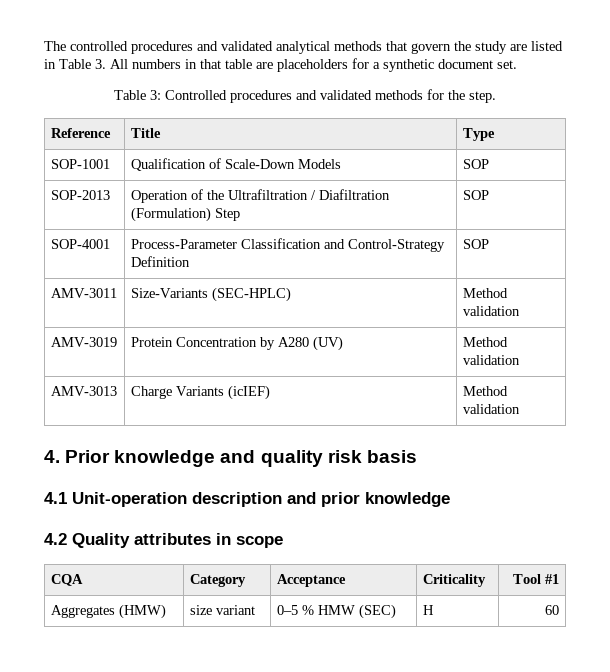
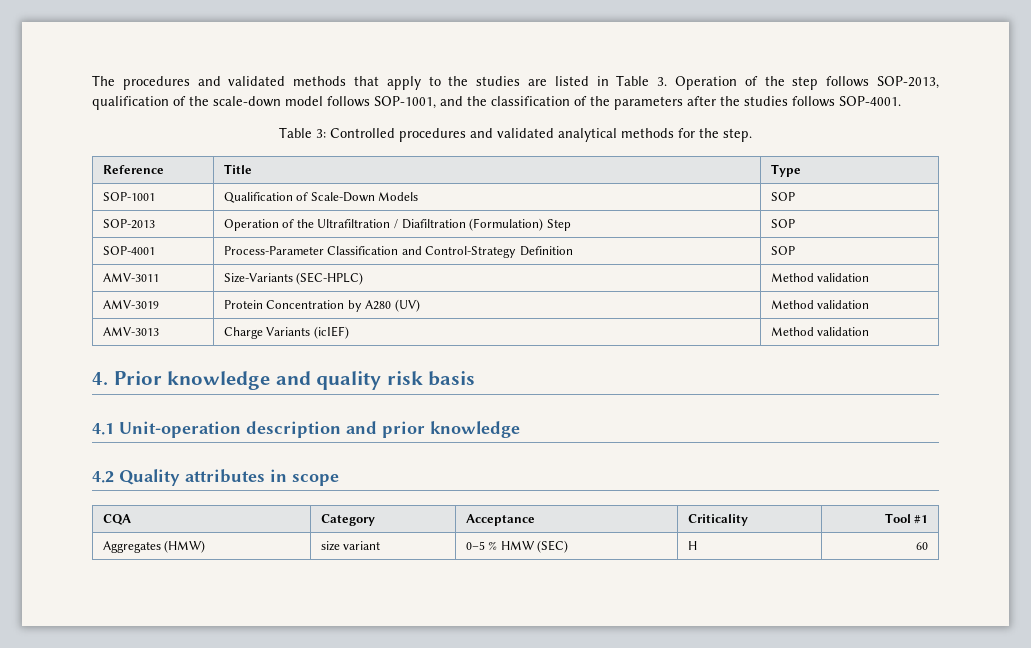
[70,41,330,54] controlled procedures and validated analytical -> [122,76,286,90] procedures and validated
[411,41,507,54] govern the study -> [386,76,521,90] apply to the studies
[110,58,517,72] All numbers in that table are placeholders for a synthetic document set. -> [675,76,939,90] [92,96,901,110] Operation of the step follows SOP-2013, qualification of the scale-down model follows SOP-1001, and the classification of the parameters after the studies follows SOP-4001.
(372, 95) none -> [558,128,617,142] analytical

